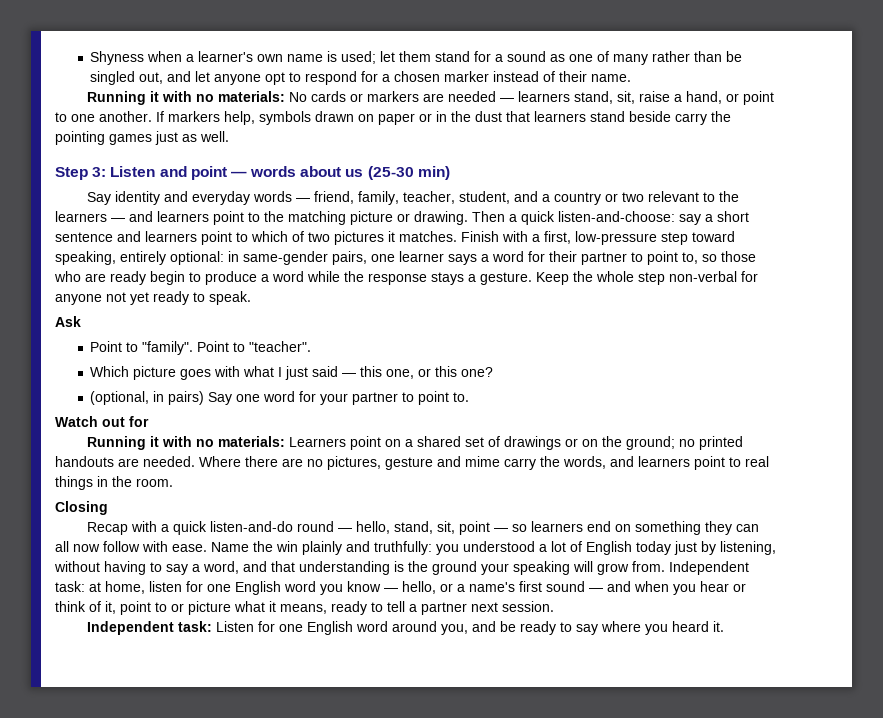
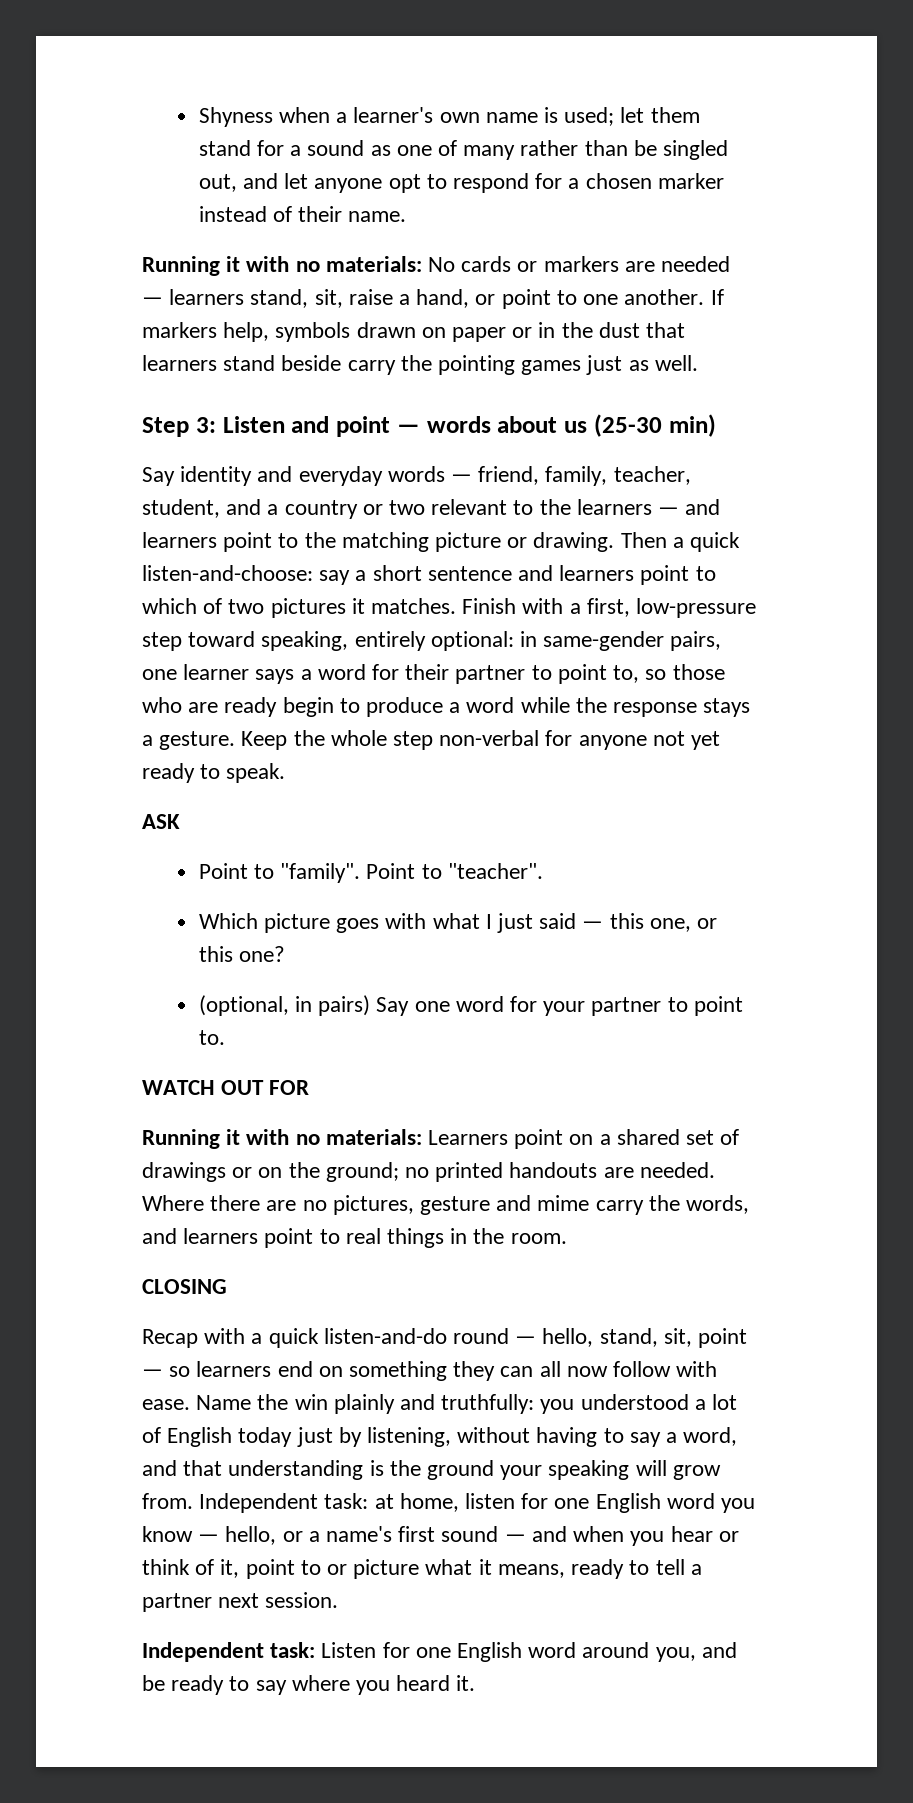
[55,316,81,327] Ask -> [142,814,180,829] ASK
[55,416,149,427] Watch out for -> [142,1080,310,1095] WATCH OUT FOR
[55,501,108,515] Closing -> [142,1279,227,1294] CLOSING

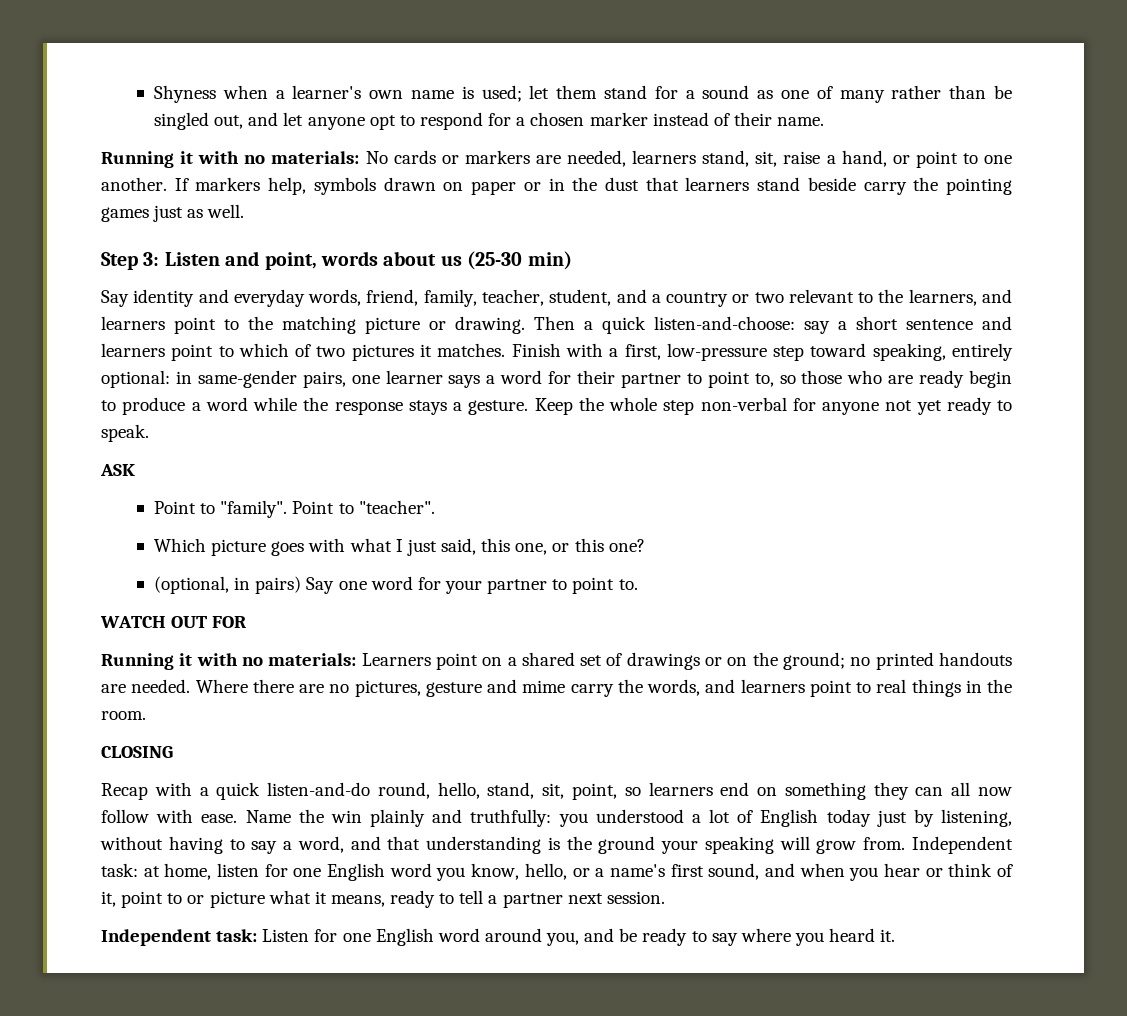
[661,256,731,272] [142,297,163,305] needed — -> [567,150,627,167] needed,
[336,416,420,437] point — -> [264,252,317,270] point,
[387,466,473,482] words — -> [308,289,362,306] words,
[576,499,680,515] learners — -> [908,289,977,306] learners,
[539,913,604,929] said — -> [441,538,477,555] said,
[453,1328,537,1344] round — -> [377,782,430,799] round,
[698,1328,748,1348] [142,1369,163,1377] point — -> [572,783,617,800] point,
[142,1526,220,1542] know — -> [471,863,520,880] know,
[441,1526,526,1542] sound — -> [708,863,760,880] sound,

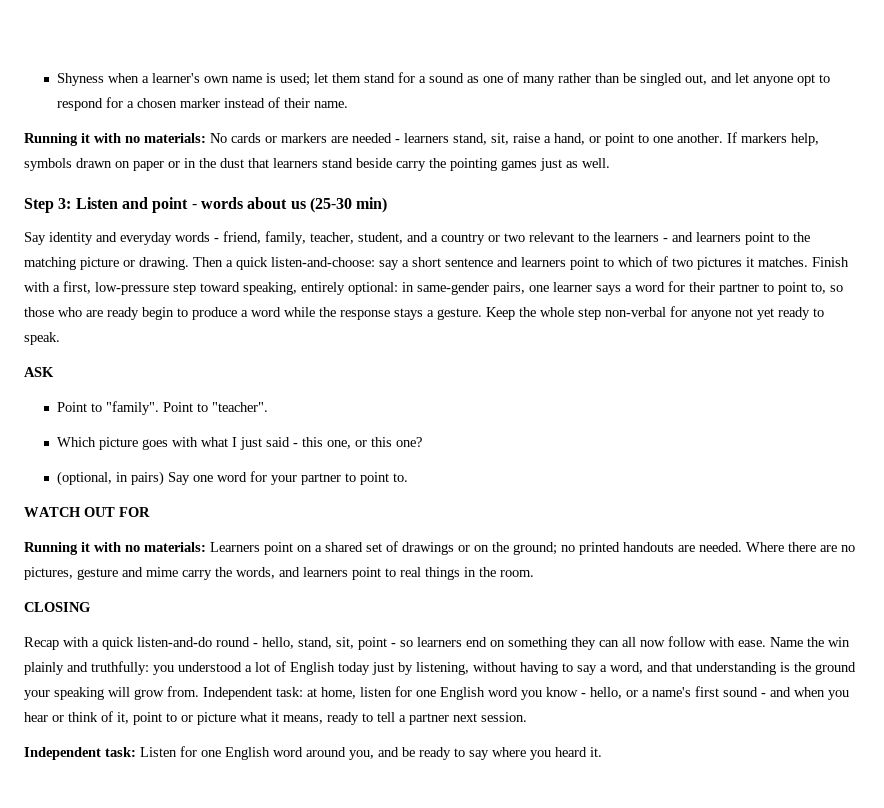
[567,150,627,167] needed, -> [352,133,400,143] needed -
[264,252,317,270] point, -> [152,197,197,213] point -
[308,289,362,306] words, -> [175,232,219,242] words -
[908,289,977,306] learners, -> [614,232,668,242] learners -
[441,538,477,555] said, -> [266,437,299,447] said -
[377,782,430,799] round, -> [216,637,258,647] round -
[572,783,617,800] point, -> [358,637,396,650] point -
[471,863,520,880] know, -> [546,687,586,697] know -
[708,863,760,880] sound, -> [723,687,766,697] sound -

